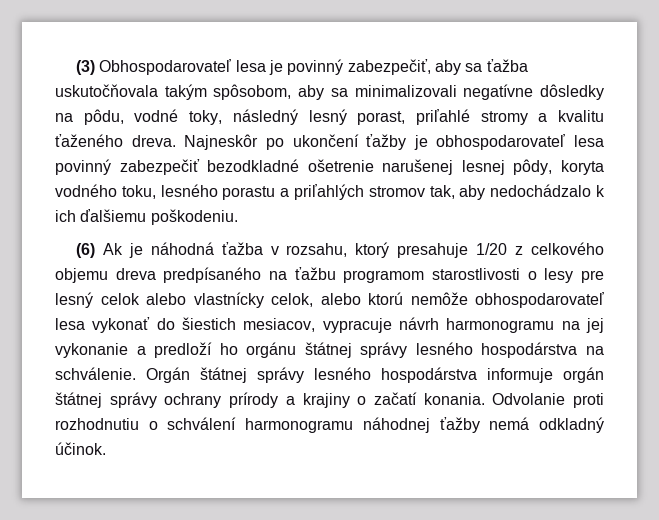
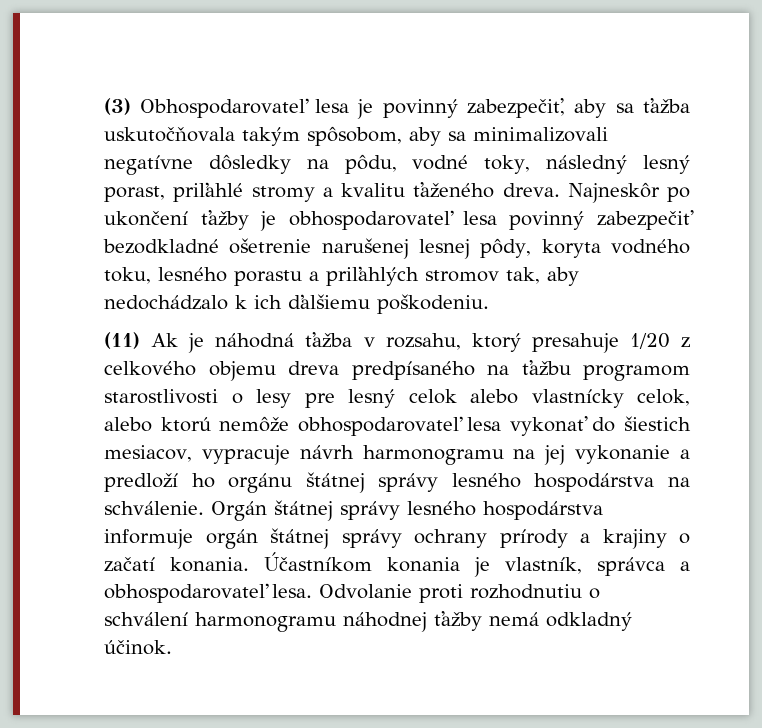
[75,243,95,258] (6) -> [104,332,140,349] (11)
(485, 399) none -> [264,552,690,577] [104,583,312,603] Účastníkom konania je vlastník, správca a obhospodarovateľ lesa.

